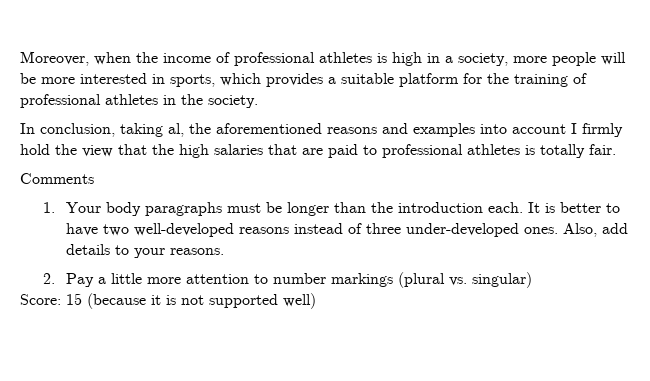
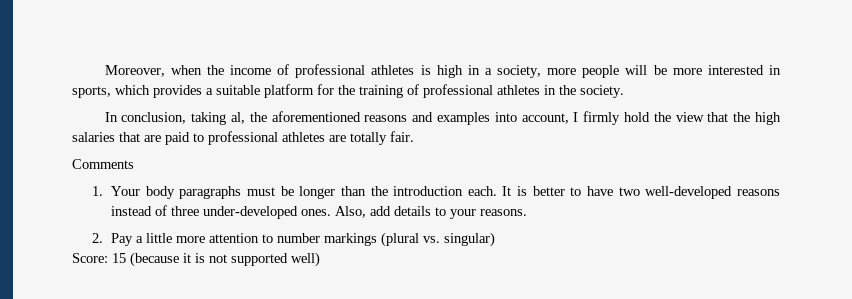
[512,124,566,134] account -> [521,113,569,124] account,
[525,145,535,155] is -> [329,135,346,142] are

